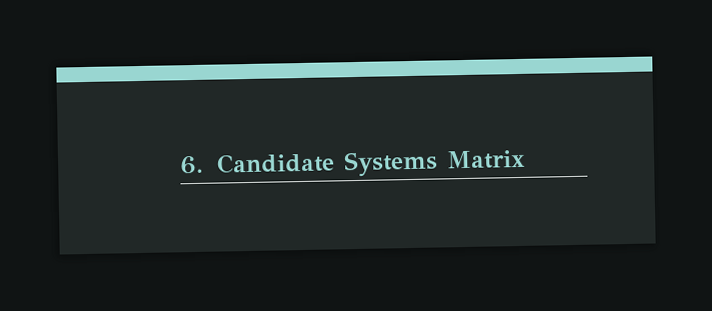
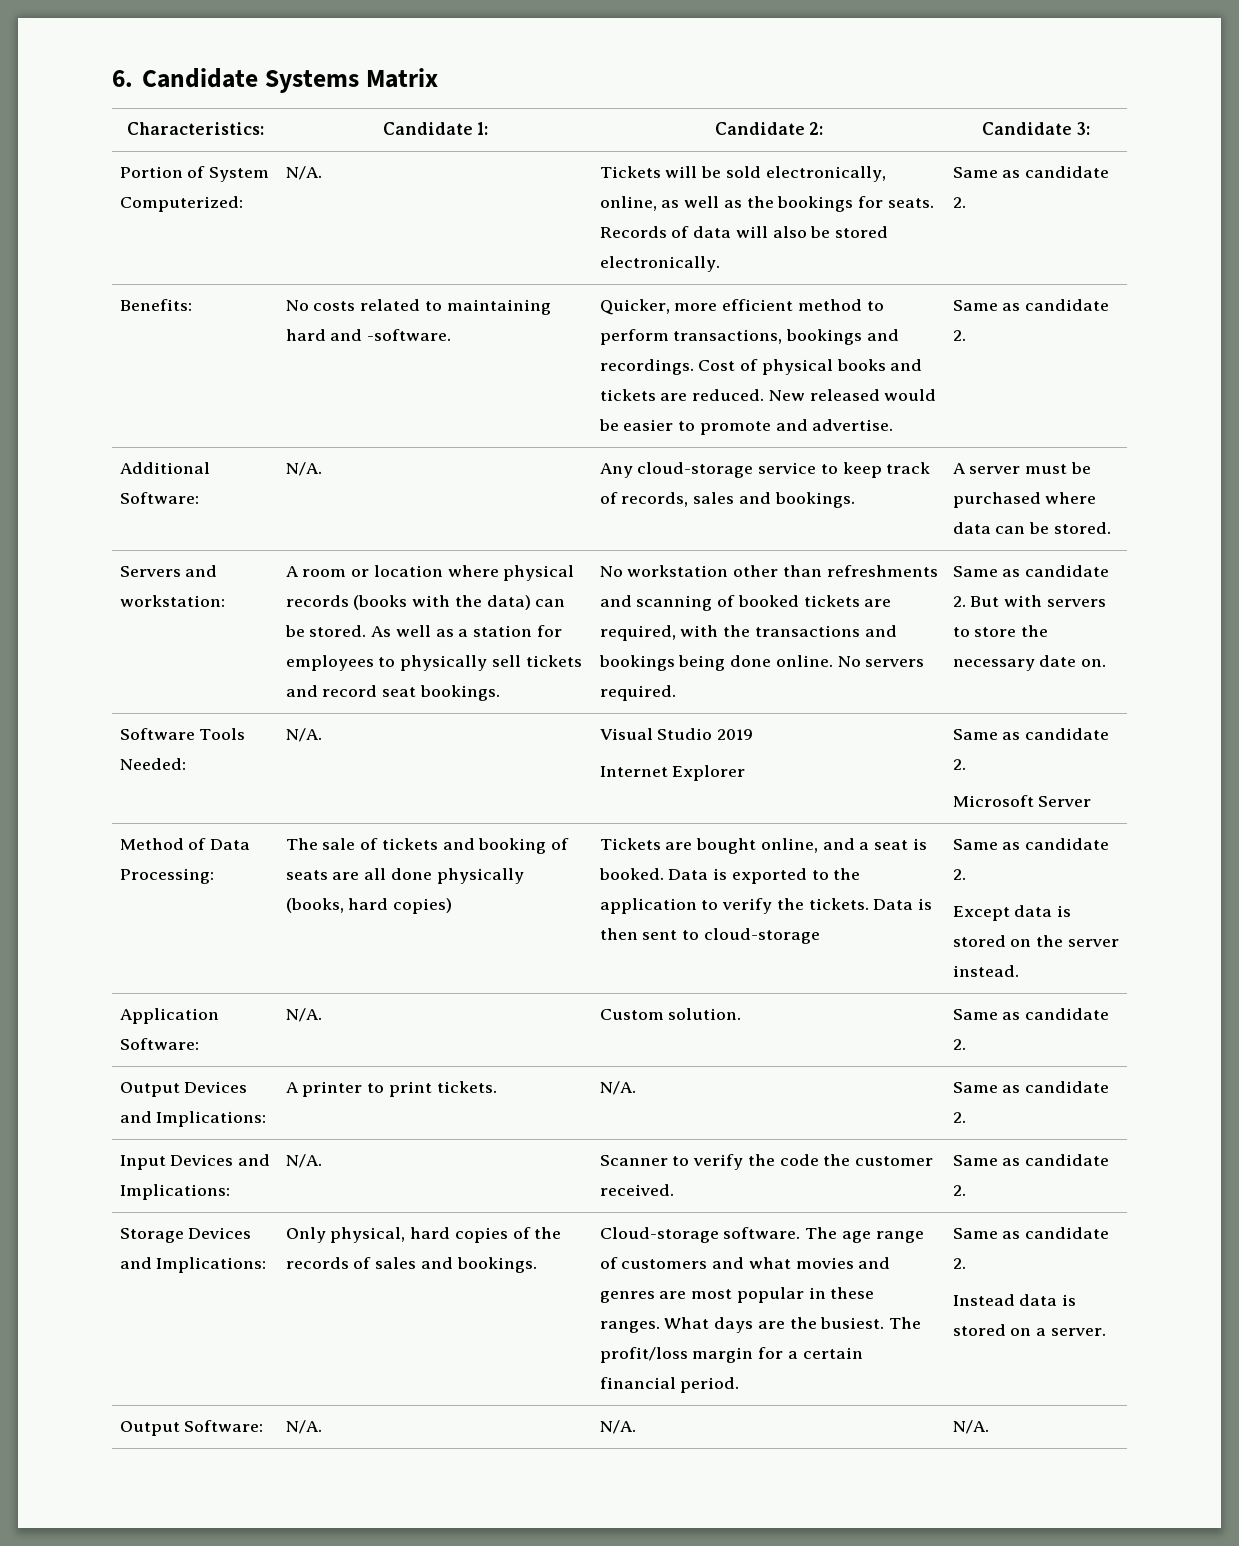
(525, 159) none -> [127,122,264,135] [382,122,489,135] [714,122,824,135] [982,122,1090,135] [119,166,270,182] [119,196,243,212] [285,166,322,180] [599,166,886,182] [599,196,934,212] [599,226,889,238] [599,256,720,272] [952,166,1110,178] [952,197,966,208] [119,299,192,311] [285,299,551,315] [285,329,452,341] [599,299,884,315] [599,329,899,345] [599,359,923,375] [599,389,937,401] [598,419,894,435] [952,299,1110,311] [952,330,966,341] [119,462,210,474] [119,492,199,504] [285,462,322,476] [599,462,931,478] [599,492,855,508] [952,462,1091,474] [952,492,1097,508] [952,522,1111,534] [119,565,218,577] [119,595,225,607] [285,565,575,581] [285,595,566,610] [284,625,562,637] [285,655,582,671] [285,685,500,701] [599,565,938,577] [599,595,892,611] [599,625,897,641] [598,655,925,671] [599,685,676,701] [952,565,1110,577] [952,595,1106,607] [952,625,1049,637] [952,655,1107,671] [119,728,246,740] [119,758,186,770] [285,728,322,742] [599,728,754,740] [599,765,746,781] [952,728,1110,740] [952,759,966,770] [952,795,1092,807] [119,838,251,850] [119,868,214,884] [285,838,570,854] [285,868,524,884] [285,898,453,914] [599,838,927,854] [598,868,861,884] [599,898,933,914] [599,928,820,944] [952,838,1110,850] [952,869,966,880] [952,905,1072,921] [952,935,1119,947] [952,965,1019,977] [119,1008,219,1024] [119,1038,199,1050] [285,1008,322,1022] [599,1008,742,1020] [952,1008,1110,1020] [952,1039,966,1050] [119,1081,248,1097] [119,1111,267,1127] [285,1081,497,1097] [599,1081,636,1095] [952,1081,1110,1093] [952,1112,966,1123] [119,1154,271,1170] [119,1184,230,1200] [285,1154,322,1168] [599,1154,934,1170] [599,1184,674,1196] [952,1154,1110,1166] [952,1185,966,1196] [119,1227,252,1243] [119,1257,267,1273] [285,1227,562,1243] [285,1257,537,1273] [599,1227,924,1243] [599,1257,891,1269] [599,1287,875,1303] [599,1317,922,1333] [599,1347,863,1363] [599,1377,740,1393] [952,1227,1110,1239] [952,1258,966,1269] [952,1294,1077,1306] [952,1324,1106,1336] [119,1420,264,1436] [285,1420,322,1434] [599,1420,636,1434] [952,1420,989,1434] // Characteristics: | Candidate 1: | Candidate 2: | Candidate 3: // Portion of System Computerized: | N/A. | Tickets will be sold electronically, online, as well as the bookings for seats. Records of data will also be stored electronically. | Same as candidate 2. // Benefits: | No costs related to maintaining hard and -software. | Quicker, more efficient method to perform transactions, bookings and recordings. Cost of physical books and tickets are reduced. New released would be easier to promote and advertise. | Same as candidate 2. // Additional Software: | N/A. | Any cloud-storage service to keep track of records, sales and bookings. | A server must be purchased where data can be stored. // Servers and workstation: | A room or location where physical records (books with the data) can be stored. As well as a station for employees to physically sell tickets and record seat bookings. | No workstation other than refreshments and scanning of booked tickets are required, with the transactions and bookings being done online. No servers required. | Same as candidate 2. But with servers to store the necessary date on. // Software Tools Needed: | N/A. | Visual Studio 2019 // Internet Explorer | Same as candidate 2. // Microsoft Server // Method of Data Processing: | The sale of tickets and booking of seats are all done physically (books, hard copies) | Tickets are bought online, and a seat is booked. Data is exported to the application to verify the tickets. Data is then sent to cloud-storage | Same as candidate 2. // Except data is stored on the server instead. // Application Software: | N/A. | Custom solution. | Same as candidate 2. // Output Devices and Implications: | A printer to print tickets. | N/A. | Same as candidate 2. // Input Devices and Implications: | N/A. | Scanner to verify the code the customer received. | Same as candidate 2. // Storage Devices and Implications: | Only physical, hard copies of the records of sales and bookings. | Cloud-storage software. The age range of customers and what movies and genres are most popular in these ranges. What days are the busiest. The profit/loss margin for a certain financial period. | Same as candidate 2. // Instead data is stored on a server. // Output Software: | N/A. | N/A. | N/A.

